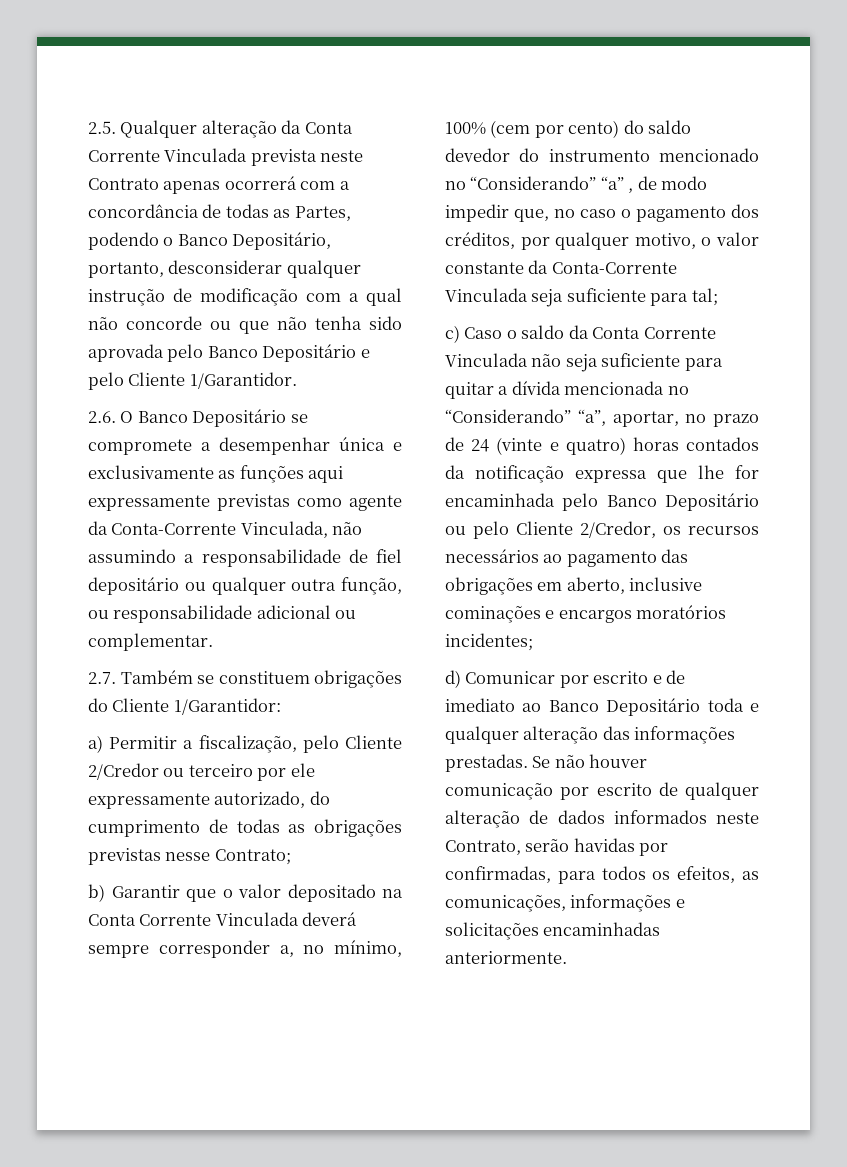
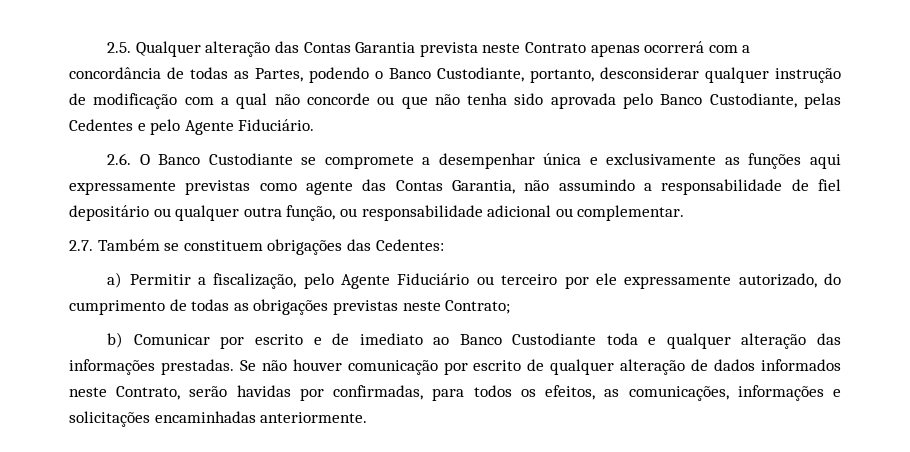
[281,120,353,134] [88,148,248,162] da Conta Corrente Vinculada -> [275,41,416,53] das Contas Garantia
[232,232,332,250] Depositário, -> [437,67,524,82] Custodiante,
[262,344,370,362] [88,372,297,390] Depositário e pelo Cliente 1/Garantidor. -> [709,93,841,109] [69,119,315,135] Custodiante, pelas Cedentes e pelo Agente Fiduciário.
[192,409,287,427] Depositário -> [208,153,293,165] Custodiante
[88,521,328,538] da Conta-Corrente Vinculada, -> [362,179,515,194] das Contas Garantia,
[88,698,281,715] do Cliente 1/Garantidor: -> [346,239,444,251] das Cedentes:
[345,735,403,749] [88,763,159,780] Cliente 2/Credor -> [341,273,470,289] Agente Fiduciário
[165,852,211,861] nesse -> [402,301,441,311] neste
[111,884,403,902] [88,912,358,926] [88,940,402,958] [445,120,692,138] [445,148,759,162] [445,176,708,193] [445,204,759,222] [445,232,759,250] [445,260,677,274] [445,288,718,307] [445,325,716,343] [445,353,723,372] [445,381,689,399] [445,409,759,427] [445,437,759,455] [445,465,759,483] [445,493,759,511] [445,521,759,539] [445,549,689,567] [445,577,703,595] [445,605,727,623] [445,633,533,651] [445,670,461,688] Garantir que o valor depositado na Conta Corrente Vinculada deverá sempre corresponder a, no mínimo, 100% (cem por cento) do saldo devedor do instrumento mencionado no “Considerando” “a” , de modo impedir que, no caso o pagamento dos créditos, por qualquer motivo, o valor constante da Conta-Corrente Vinculada seja suficiente para tal; // c) Caso o saldo da Conta Corrente Vinculada não seja suficiente para quitar a dívida mencionada no “Considerando” “a”, aportar, no prazo de 24 (vinte e quatro) horas contados da notificação expressa que lhe for encaminhada pelo Banco Depositário ou pelo Cliente 2/Credor, os recursos necessários ao pagamento das obrigações em aberto, inclusive cominações e encargos moratórios incidentes; // d) -> (124, 340) none
[606,698,701,716] Depositário -> [512,333,597,345] Custodiante

